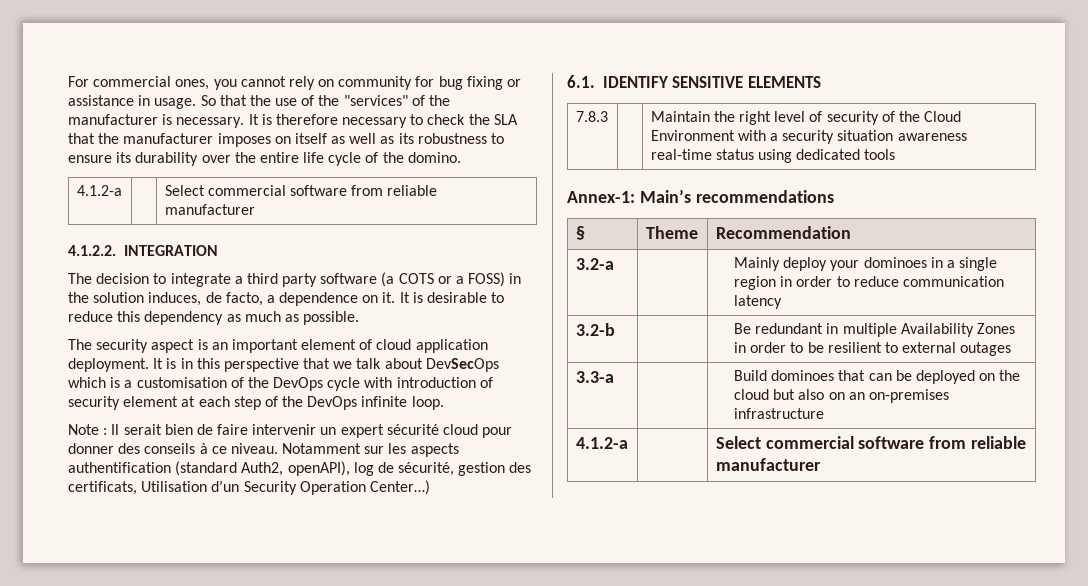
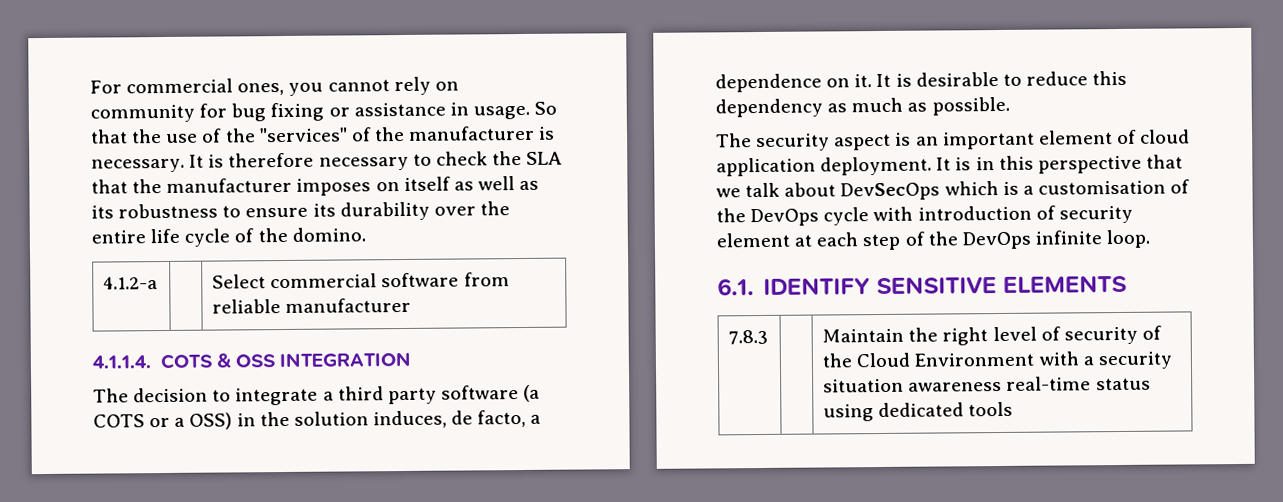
[68,245,116,256] 4.1.2.2. -> [92,353,276,370] 4.1.1.4. COTS & OSS
[468,272,506,287] FOSS) -> [189,412,233,430] OSS)
[68,424,513,438] [68,443,459,457] [68,461,532,476] [68,480,430,495] // Note : Il serait bien de faire intervenir un expert sécurité cloud pour donner des conseils à ce niveau. Notamment sur les aspects authentification (standard Auth2, openAPI), log de sécurité, gestion des certificats, Utilisation d’un Security Operation Center…) -> (1151, 239) none
[567,189,834,203] [575,226,585,240] [645,226,698,239] [715,226,851,239] [575,258,614,270] [734,257,998,271] [734,276,1004,290] [734,295,783,309] [575,323,615,336] [734,323,1015,337] [734,342,1012,356] [575,371,614,383] [734,370,1021,384] [734,389,949,403] [734,408,825,419] [575,437,628,449] [715,436,1027,449] [715,458,821,471] // Annex-1: Main’s recommendations // § | Theme | Recommendation // 3.2-a | | Mainly deploy your dominoes in a single region in order to reduce communication latency // 3.2-b | | Be redundant in multiple Availability Zones in order to be resilient to external outages // 3.3-a | | Build dominoes that can be deployed on the cloud but also on an on-premises infrastructure // 4.1.2-a | | Select commercial software from reliable manufacturer -> (1014, 409) none

